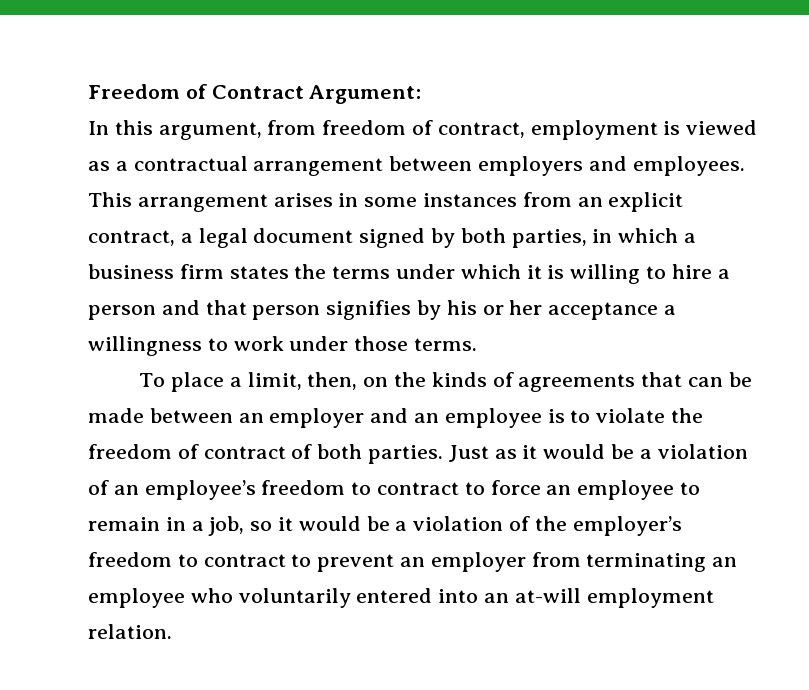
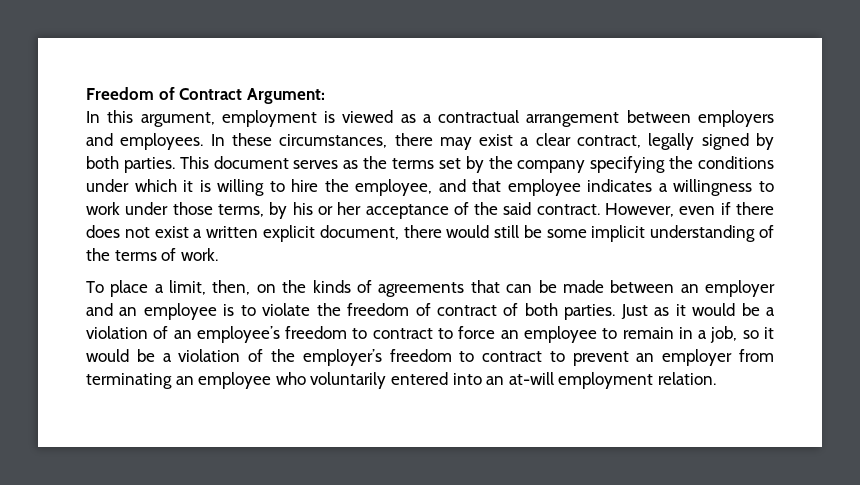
[267,120,525,138] from freedom of contract, -> (215, 119) none
[88,192,684,212] [88,228,697,248] [88,264,391,279] This arrangement arises in some instances from an explicit contract, a legal document signed by both parties, in which a business firm states the terms -> [210,133,774,150] [86,156,774,173] In these circumstances, there may exist a clear contract, legally signed by both parties. This document serves as the terms set by the company specifying the conditions
[717,269,730,279] [88,300,659,320] a person and that person signifies by his or her acceptance -> [324,179,653,196] the employee, and that employee indicates
[414,338,478,351] terms. -> [217,202,774,219] [86,225,774,242] [86,248,218,261] terms, by his or her acceptance of the said contract. However, even if there does not exist a written explicit document, there would still be some implicit understanding of the terms of work.

